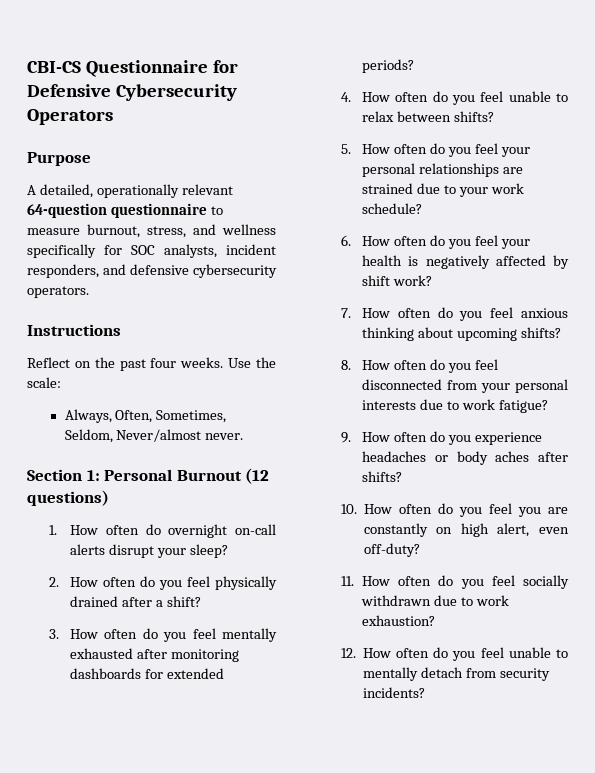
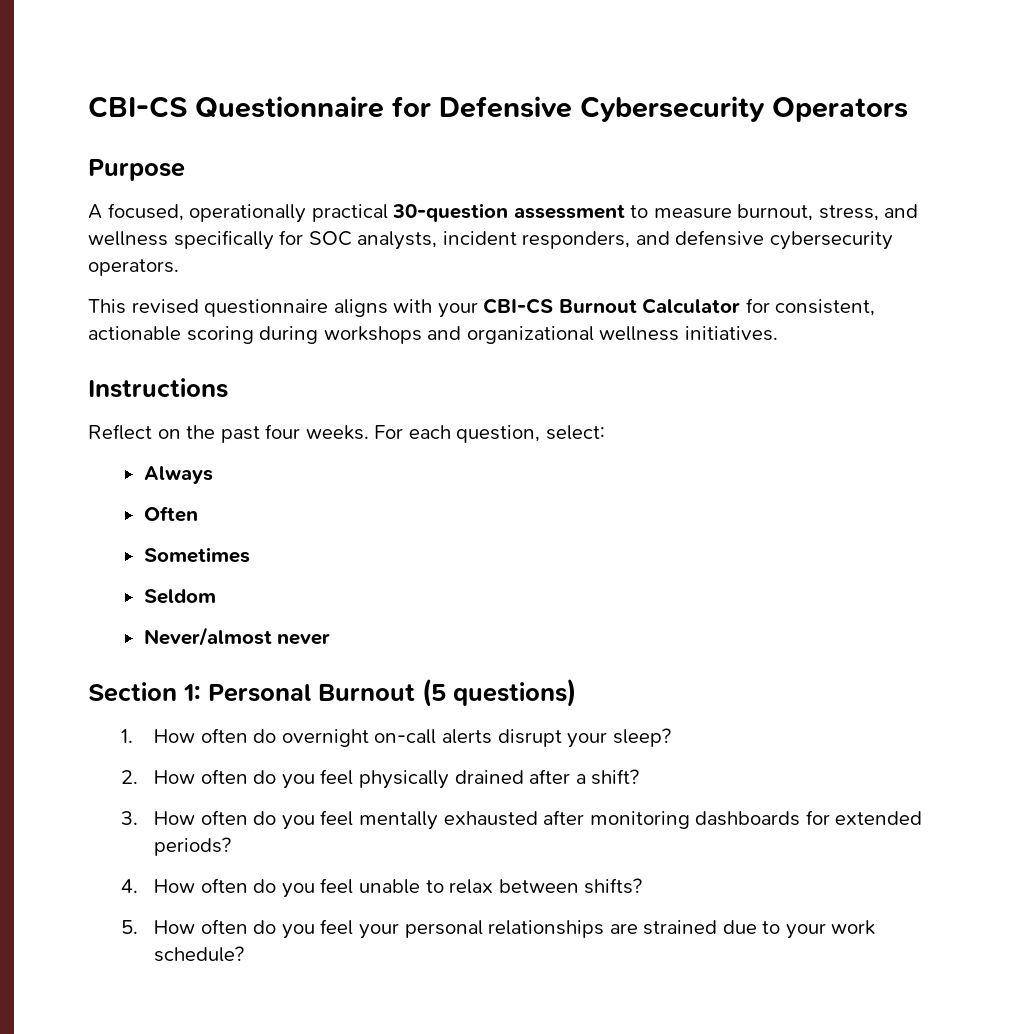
[39,184,233,198] [27,203,207,218] detailed, operationally relevant 64-question questionnaire -> [107,203,625,223] focused, operationally practical 30-question assessment
(89, 292) none -> [88,298,876,318] [88,326,778,344] // This revised questionnaire aligns with your CBI-CS Burnout Calculator for consistent, actionable scoring during workshops and organizational wellness initiatives.
[228,357,276,368] [27,377,61,388] [64,409,227,423] [64,429,244,443] Use the scale: // Always, Often, Sometimes, Seldom, Never/almost never. -> [374,425,605,443] [143,466,213,484] [143,506,198,522] [143,547,250,563] [143,589,216,604] [143,627,331,646] For each question, select: // Always // Often // Sometimes // Seldom // Never/almost never
[245,468,270,484] (12 -> [422,678,446,707] (5
[340,235,530,249] [362,255,569,269] [362,275,433,286] [340,307,568,321] [362,327,561,341] [340,359,498,373] [362,379,568,393] [362,399,548,413] [340,431,542,445] [362,451,568,465] [362,471,403,482] [340,503,568,517] [363,523,569,537] [363,543,420,557] [340,575,569,589] [361,595,509,606] [362,615,436,626] [340,647,568,661] [362,667,550,681] [362,687,425,698] // 6. How often do you feel your health is negatively affected by shift work? // 7. How often do you feel anxious thinking about upcoming shifts? // 8. How often do you feel disconnected from your personal interests due to work fatigue? // 9. How often do you experience headaches or body aches after shifts? // 10. How often do you feel you are constantly on high alert, even off-duty? // 11. How often do you feel socially withdrawn due to work exhaustion? // 12. How often do you feel unable to mentally detach from security incidents? -> (245, 954) none

